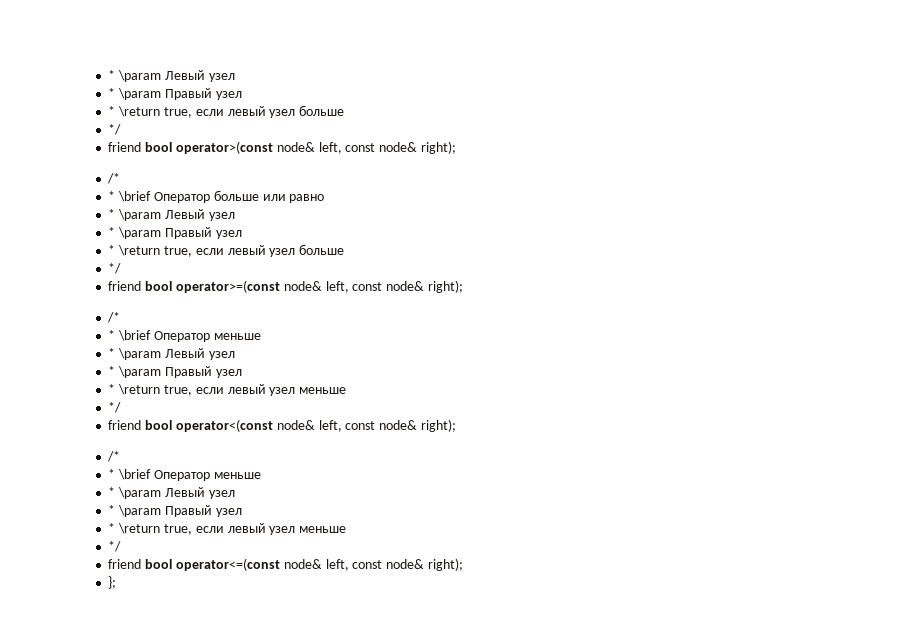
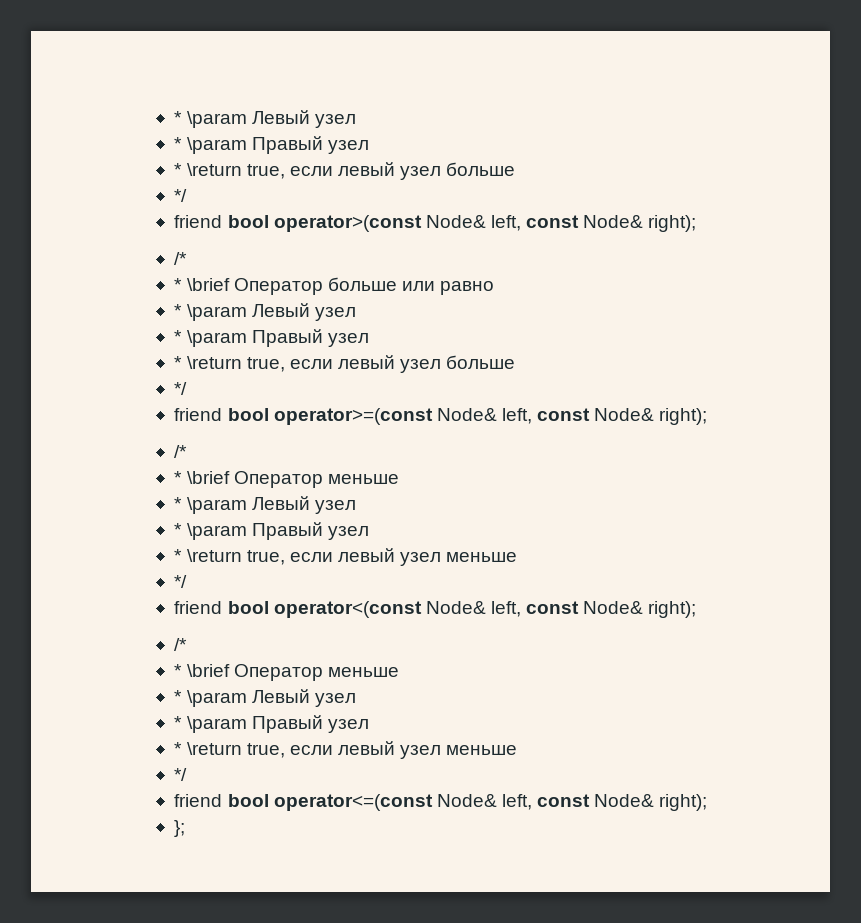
[276,142,418,154] node& left, const node& -> [425,215,644,231] Node& left, const Node&
[283,281,425,293] node& left, const node& -> [436,408,655,424] Node& left, const Node&
[276,420,418,432] node& left, const node& -> [425,601,644,617] Node& left, const Node&
[283,559,425,571] node& left, const node& -> [436,794,655,810] Node& left, const Node&

